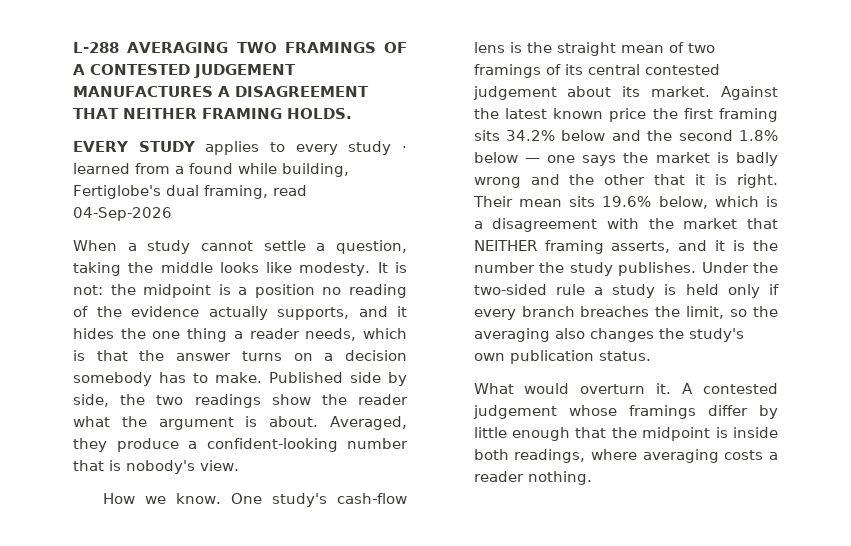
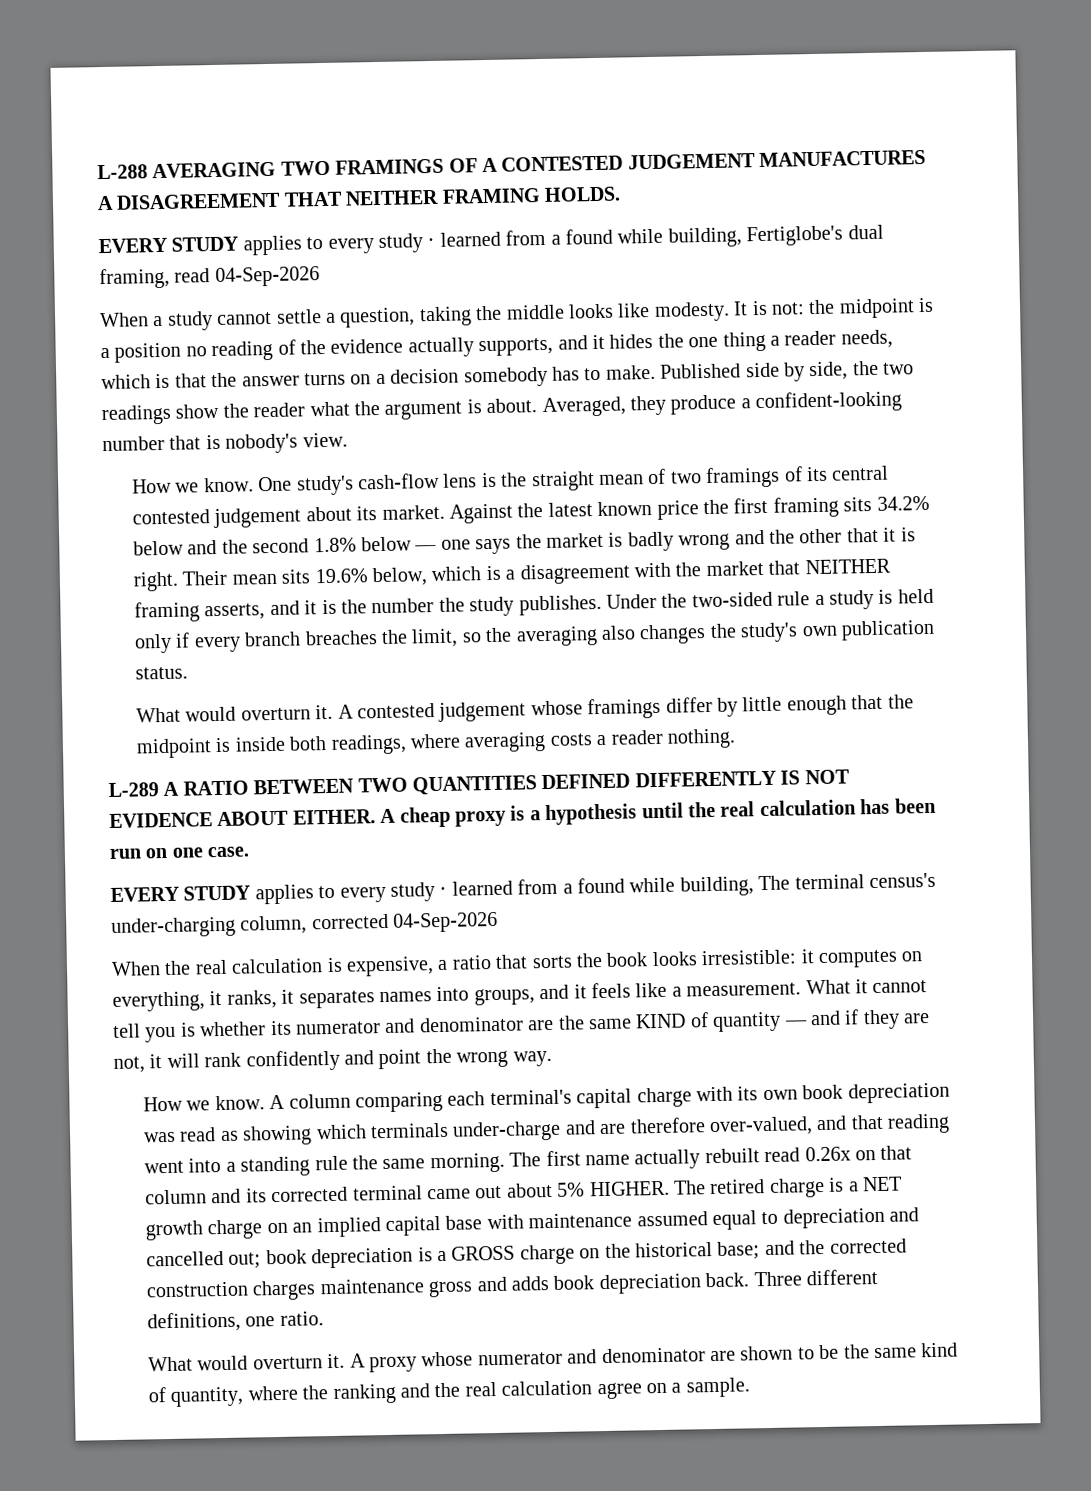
(592, 478) none -> [108,769,850,798] [109,797,936,829] [109,846,250,859] [110,872,936,905] [111,911,499,938] [111,949,924,977] [112,979,928,1012] [113,1009,931,1043] [113,1048,552,1073] [143,1082,950,1113] [144,1113,951,1146] [144,1145,913,1177] [145,1176,903,1205] [145,1207,920,1241] [146,1238,907,1269] [146,1268,879,1301] [147,1311,324,1333] [148,1342,959,1373] [148,1377,750,1407] // L-289 A RATIO BETWEEN TWO QUANTITIES DEFINED DIFFERENTLY IS NOT EVIDENCE ABOUT EITHER. A cheap proxy is a hypothesis until the real calculation has been run on one case. // EVERY STUDY applies to every study · learned from a found while building, The terminal census's under-charging column, corrected 04-Sep-2026 // When the real calculation is expensive, a ratio that sorts the book looks irresistible: it computes on everything, it ranks, it separates names into groups, and it feels like a measurement. What it cannot tell you is whether its numerator and denominator are the same KIND of quantity — and if they are not, it will rank confidently and point the wrong way. // How we know. A column comparing each terminal's capital charge with its own book depreciation was read as showing which terminals under-charge and are therefore over-valued, and that reading went into a standing rule the same morning. The first name actually rebuilt read 0.26x on that column and its corrected terminal came out about 5% HIGHER. The retired charge is a NET growth charge on an implied capital base with maintenance assumed equal to depreciation and cancelled out; book depreciation is a GROSS charge on the historical base; and the corrected construction charges maintenance gross and adds book depreciation back. Three different definitions, one ratio. // What would overturn it. A proxy whose numerator and denominator are shown to be the same kind of quantity, where the ranking and the real calculation agree on a sample.

